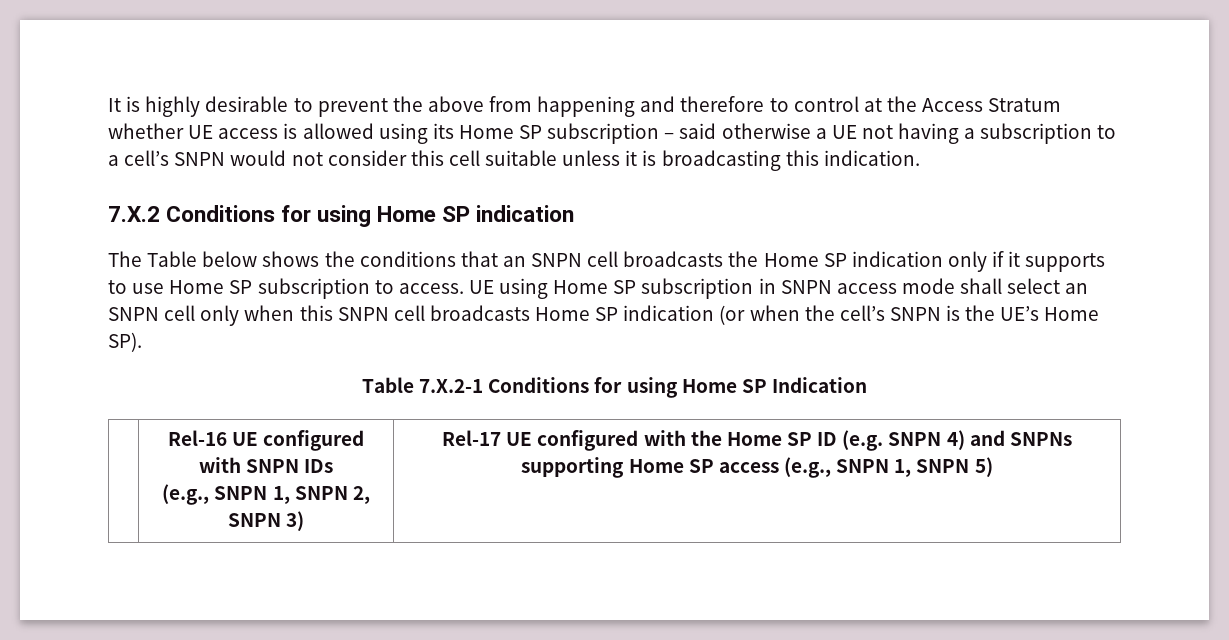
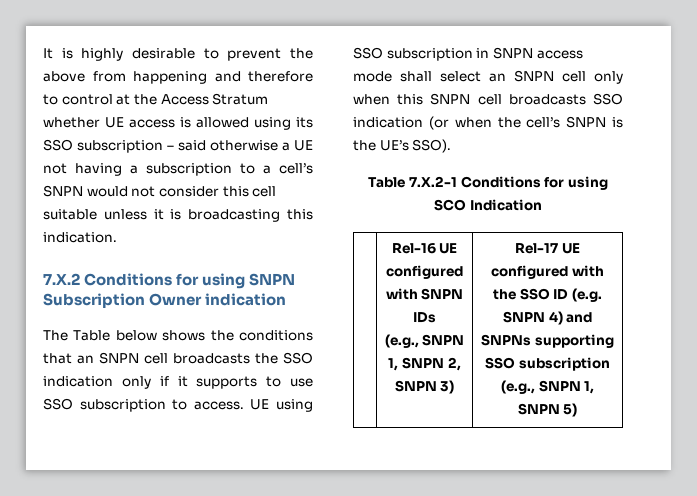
[458,125,543,139] Home SP -> [43,139,73,151] SSO
[377,206,471,222] Home SP -> [249,273,296,286] [43,293,203,308] SNPN Subscription Owner
[763,253,847,267] Home SP -> [283,352,313,364] SSO
[169,280,253,294] Home SP -> [43,398,73,410] SSO
[553,280,637,294] Home SP -> [353,47,383,59] SSO
[535,307,619,321] Home SP -> [593,93,623,105] SSO
[1044,307,1100,321] [108,332,142,352] Home SP). -> [412,139,452,153] SSO).
[681,379,767,393] Home SP -> [434,199,467,211] SCO
[726,432,812,446] Home SP -> [519,288,550,300] SSO
[628,459,779,473] Home SP access -> [485,357,610,371] SSO subscription

